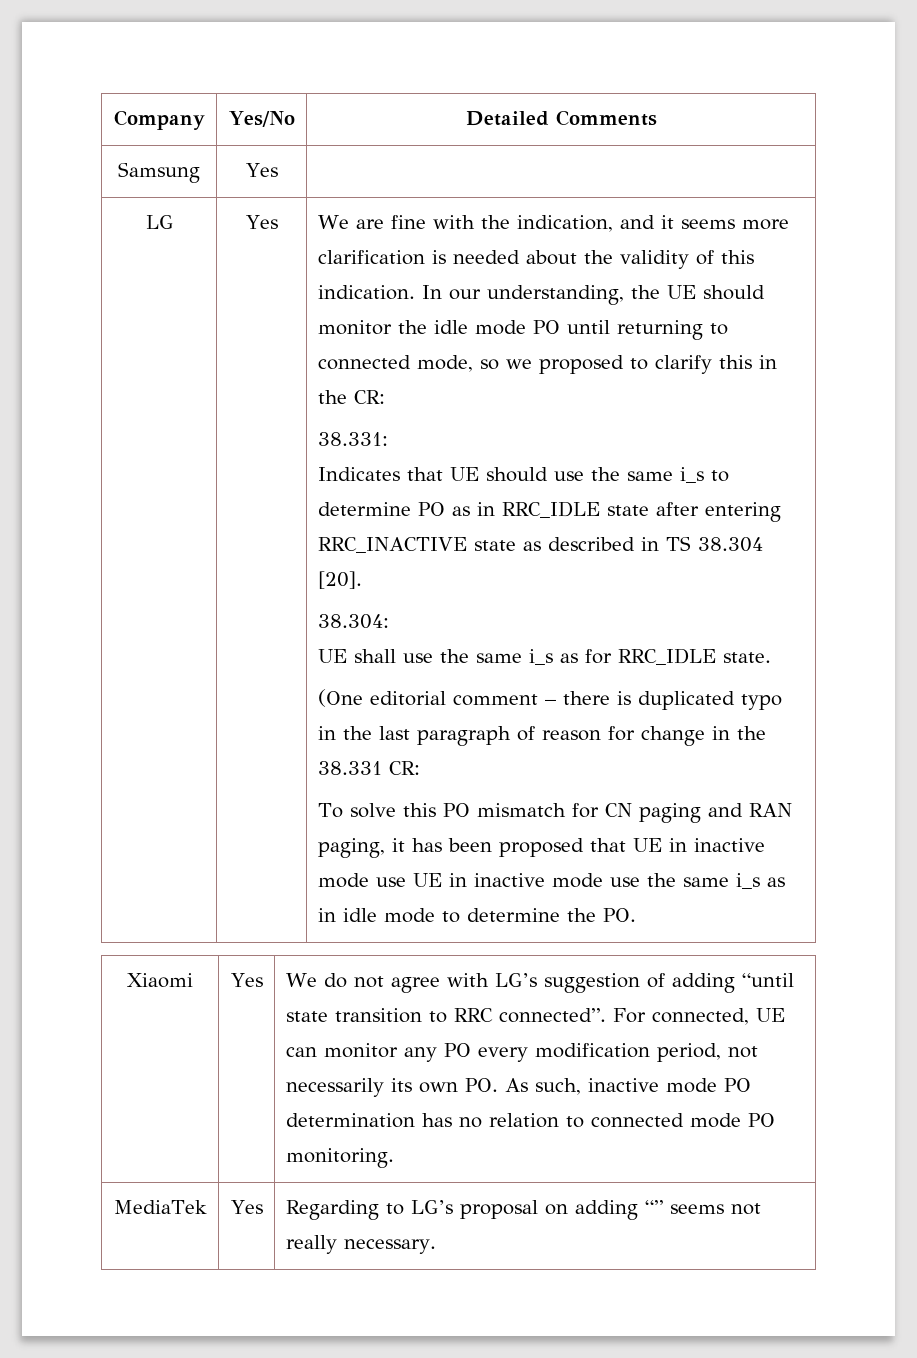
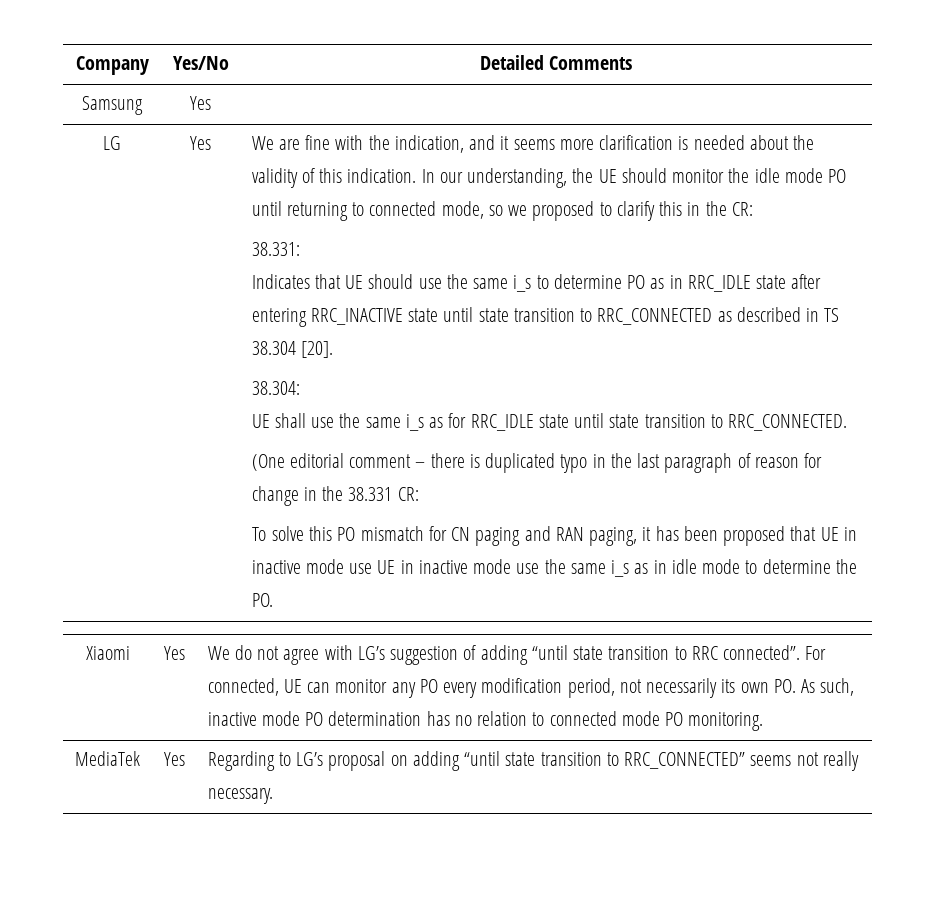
(516, 545) none -> [443,307,713,325] until state transition to RRC_CONNECTED
[722,652,771,663] state. -> [538,413,848,431] state until state transition to RRC_CONNECTED.
[644,1200,663,1214] “” -> [464,751,746,769] “until state transition to RRC_CONNECTED”

